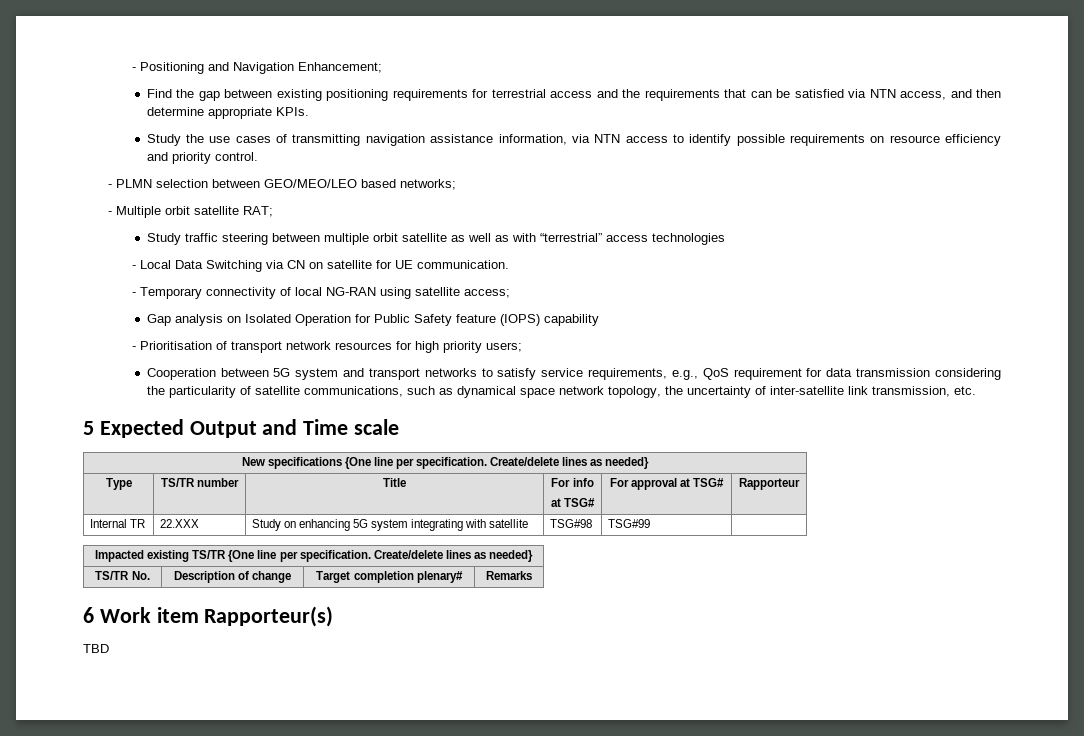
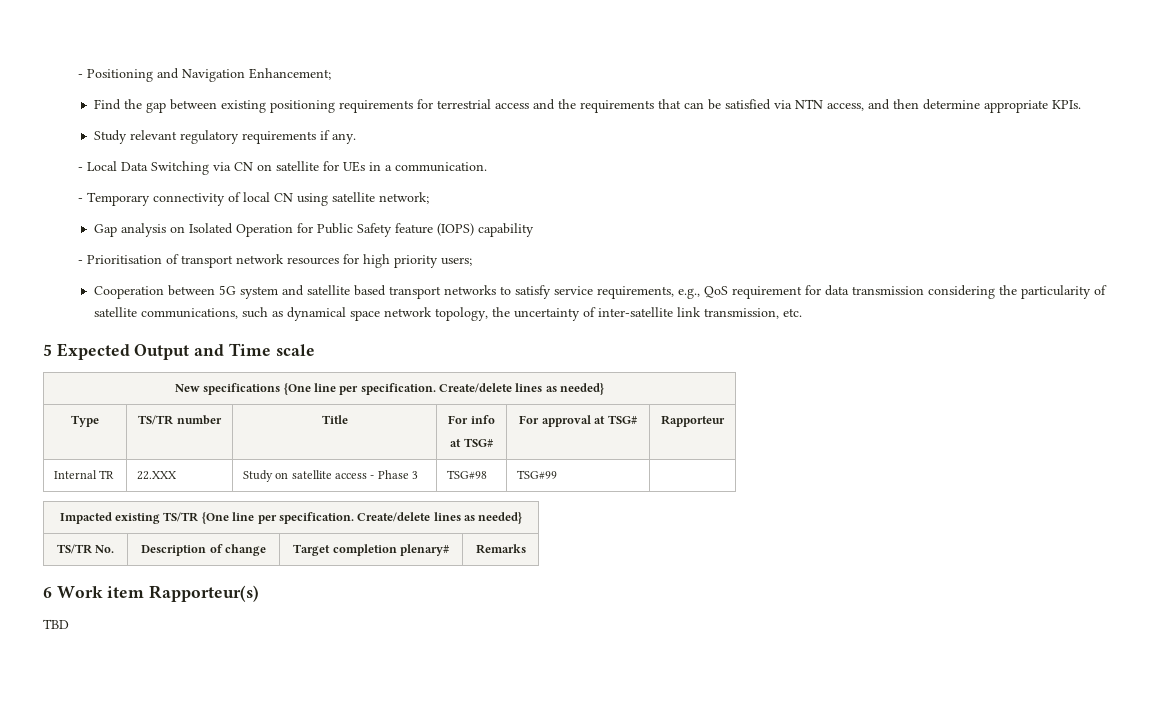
[186,134,1002,146] [146,152,258,164] [107,179,456,190] [107,206,273,218] [146,233,725,245] the use cases of transmitting navigation assistance information, via NTN access to identify possible requirements on resource efficiency and priority control. // - PLMN selection between GEO/MEO/LEO based networks; // - Multiple orbit satellite RAT; // Study traffic steering between multiple orbit satellite as well as with “terrestrial” access technologies -> [129,130,356,144] relevant regulatory requirements if any.
[395,260,414,269] UE -> [343,161,393,172] UEs in a
[326,287,377,296] NG-RAN -> [274,193,294,202] CN
[464,289,511,298] access; -> [379,192,430,204] network;
(365, 372) none -> [306,285,386,296] satellite based
[298,519,529,531] enhancing 5G system integrating with satellite -> [291,470,419,479] satellite access - Phase 3

